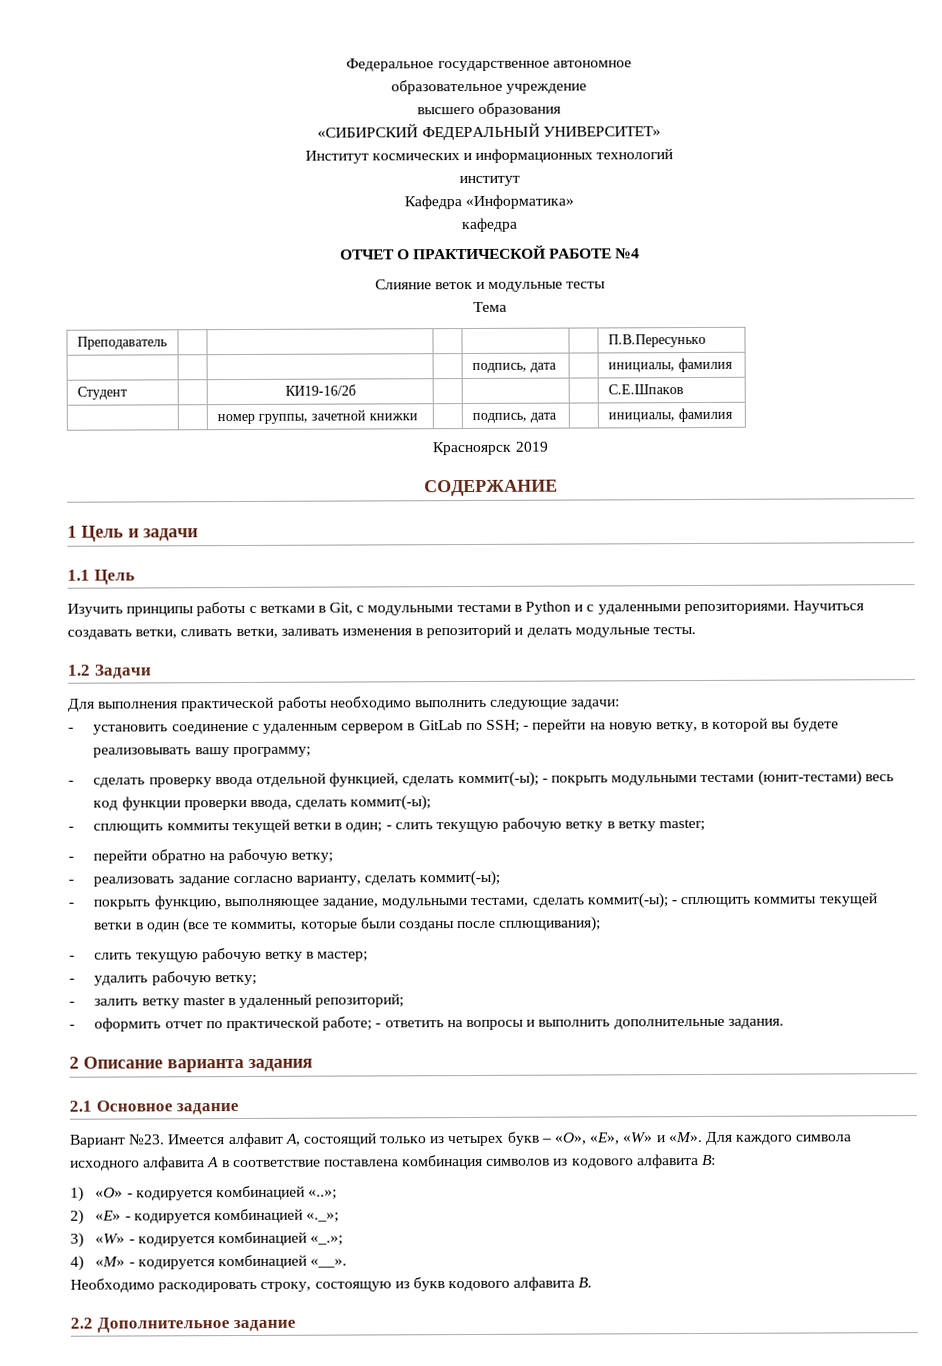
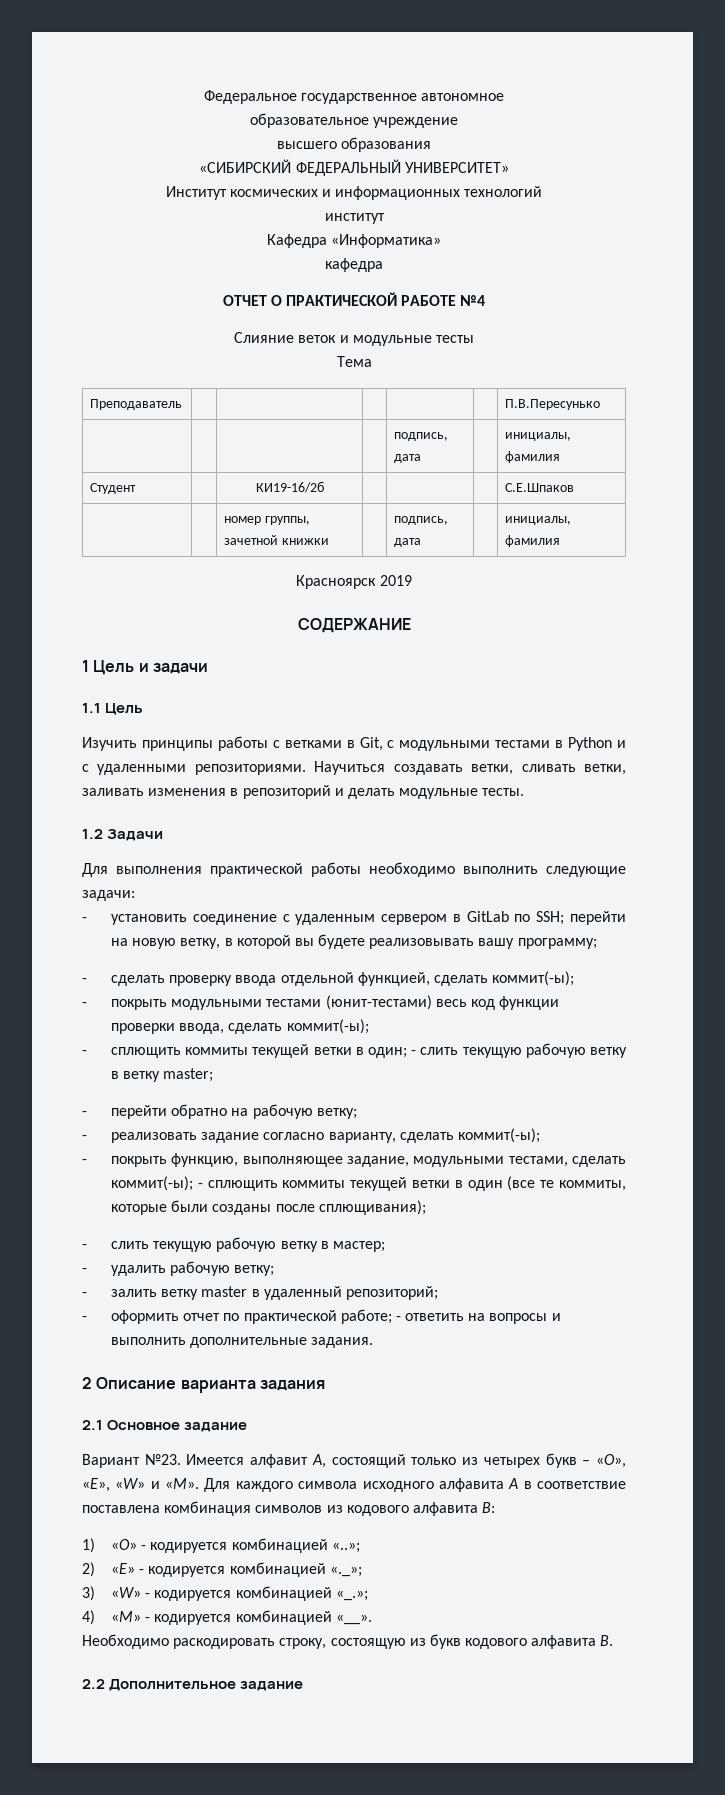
[523,725,530,730] - -> (565, 918) none
(539, 779) none -> (575, 978) //

